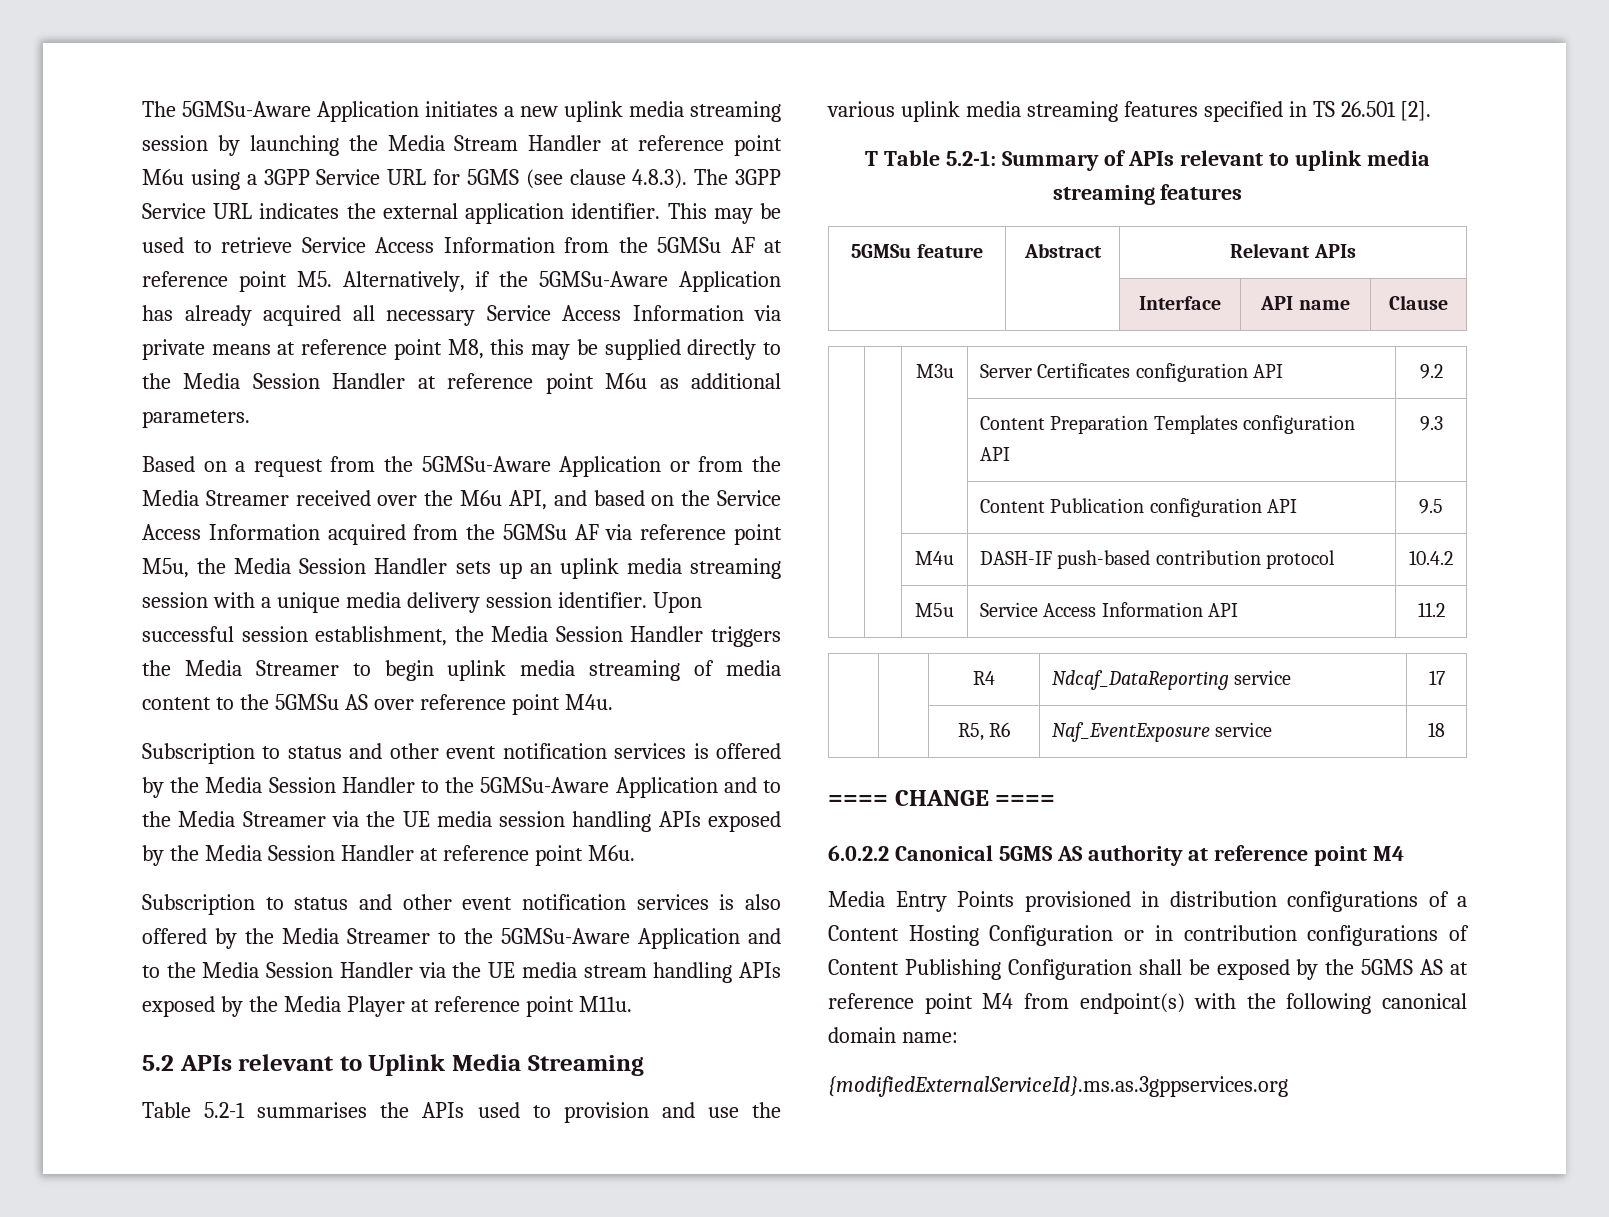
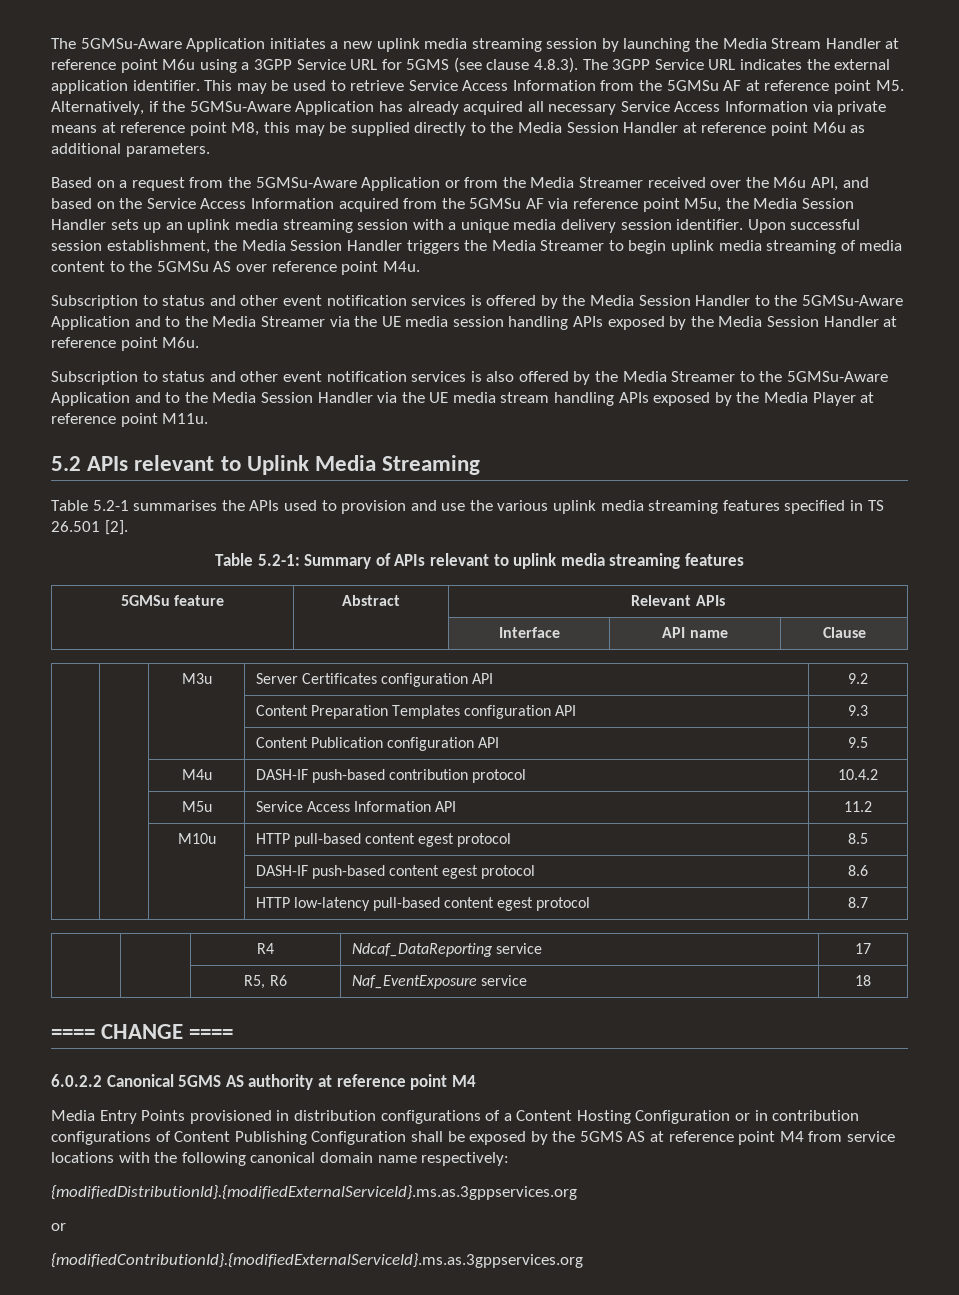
[865,151,879,166] T -> (128, 527) none
(1445, 609) none -> [177,833,216,844] [255,833,512,847] [848,833,868,844] [255,865,536,879] [848,865,868,876] [255,897,591,911] [848,897,868,908] // | | M10u | HTTP pull-based content egest protocol | 8.5 // | | | DASH-IF push-based content egest protocol | 8.6 // | | | HTTP low-latency pull-based content egest protocol | 8.7
[1079,993,1185,1014] endpoint(s) -> [847,1131,896,1142] [51,1152,114,1163] service locations
[901,1032,958,1043] [828,1076,1288,1097] name: // {modifiedExternalServiceId}.ms.as.3gppservices.org -> [377,1152,510,1166] [51,1185,577,1200] [51,1223,66,1231] [51,1253,583,1268] name respectively: // {modifiedDistributionId}.{modifiedExternalServiceId}.ms.as.3gppservices.org // or // {modifiedContributionId}.{modifiedExternalServiceId}.ms.as.3gppservices.org

